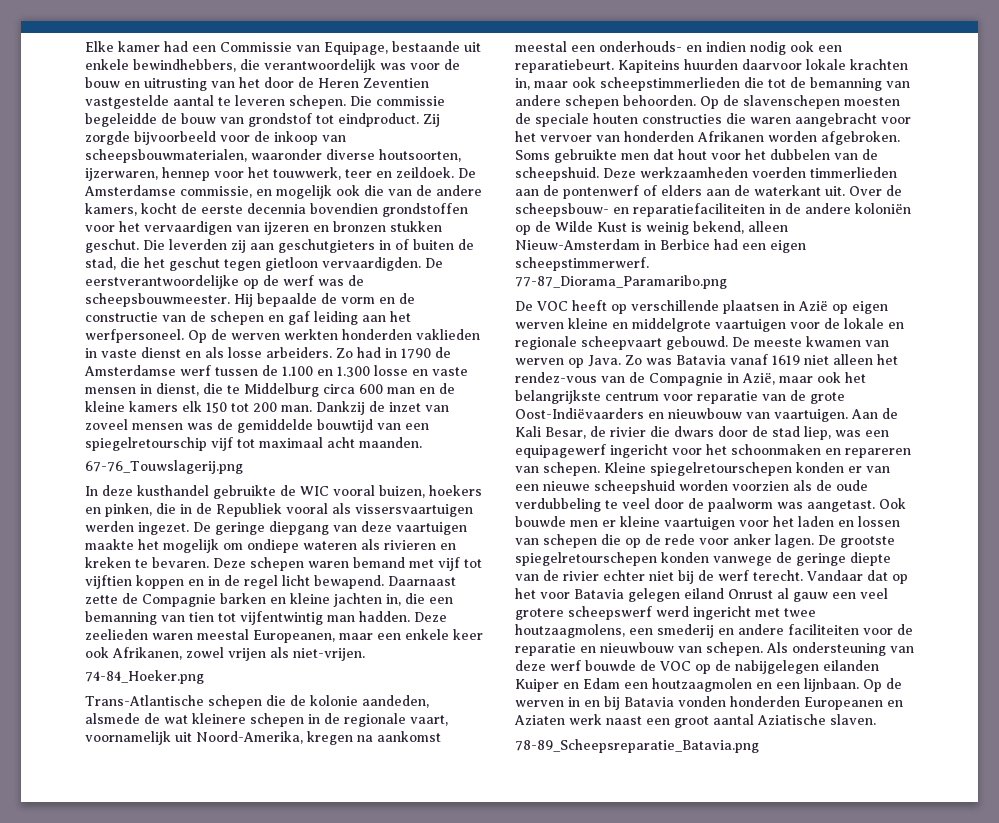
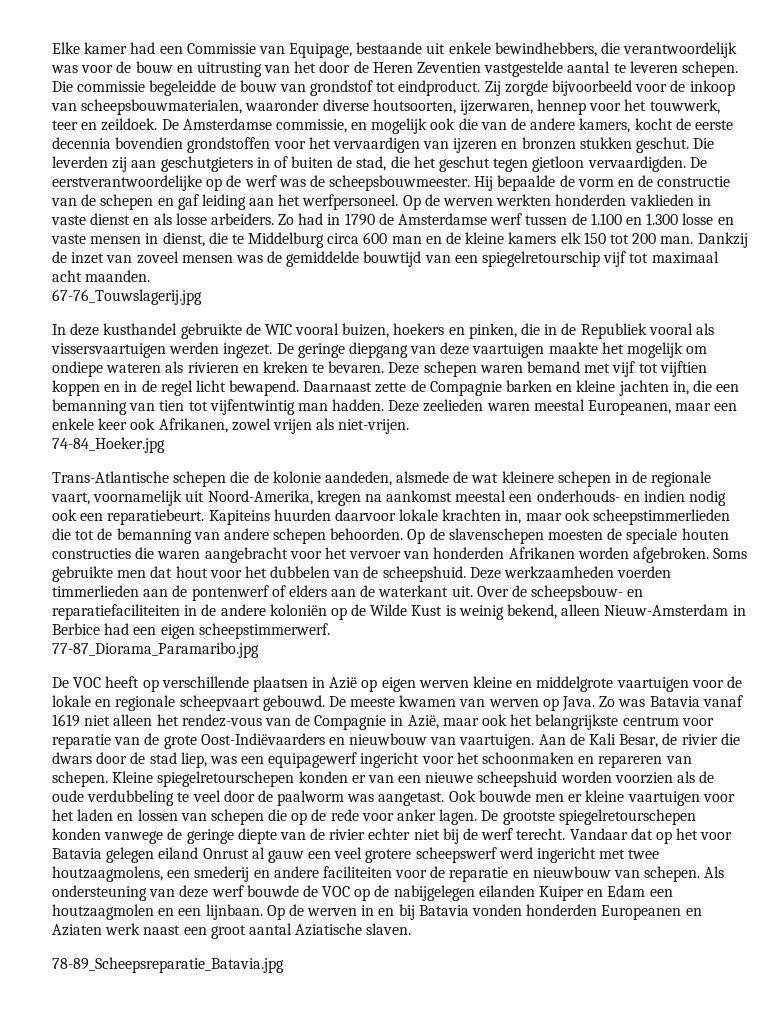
[85,460,243,474] 67-76_Touwslagerij.png -> [52,289,202,305] 67-76_Touwslagerij.jpg
[85,670,204,684] 74-84_Hoeker.png -> [52,437,165,453] 74-84_Hoeker.jpg
[515,275,727,289] 77-87_Diorama_Paramaribo.png -> [52,642,259,658] 77-87_Diorama_Paramaribo.jpg
[515,739,759,753] 78-89_Scheepsreparatie_Batavia.png -> [52,957,284,973] 78-89_Scheepsreparatie_Batavia.jpg

